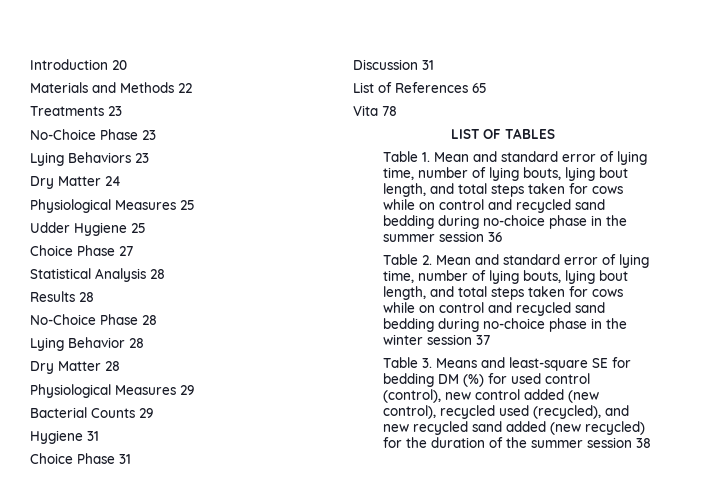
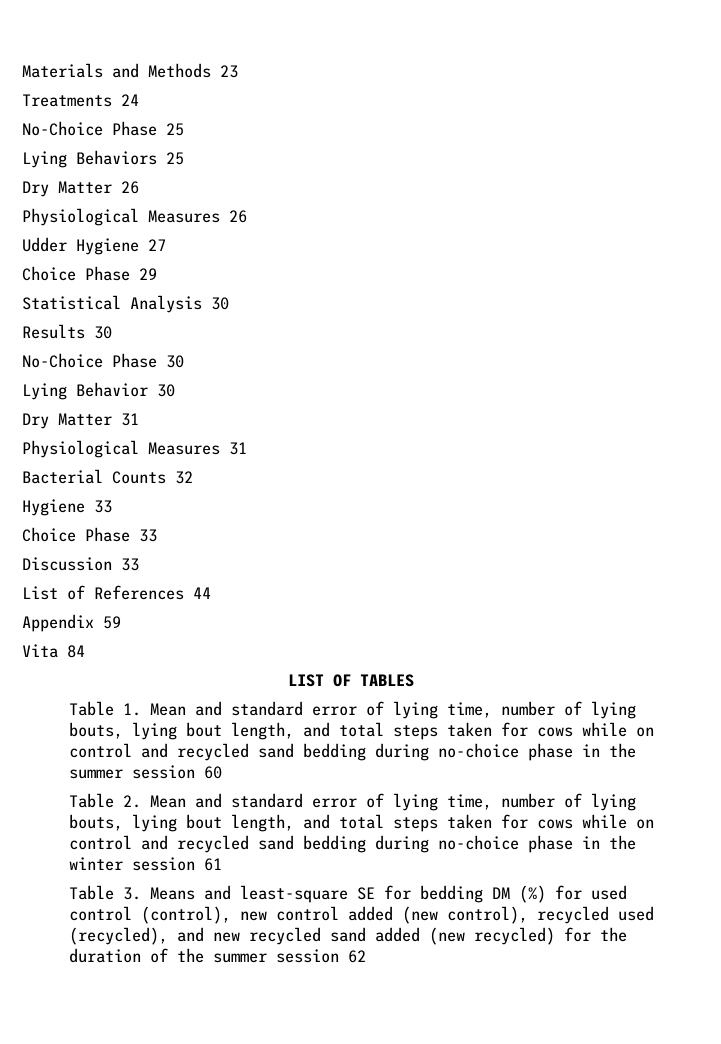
[30,59,127,70] Introduction 20 // -> (22, 70) none
[178,83,192,93] 22 -> [220,65,238,78] 23
[108,106,122,116] [30,129,156,140] 23 // No-Choice Phase 23 -> [121,94,139,106] [22,121,184,136] 24 // No-Choice Phase 25
[135,153,149,163] [30,176,121,189] [30,199,195,213] 23 // Dry Matter 24 // Physiological Measures 25 -> [166,152,184,165] [22,181,139,197] [22,208,247,226] 25 // Dry Matter 26 // Physiological Measures 26
[131,223,146,233] [30,245,133,256] 25 // Choice Phase 27 -> [148,239,166,251] [22,266,157,281] 27 // Choice Phase 29
[150,269,165,279] 28 -> [211,297,229,310] 30
[79,292,94,302] [30,314,157,325] 28 // No-Choice Phase 28 -> [94,326,112,339] [22,353,184,368] 30 // No-Choice Phase 30
[129,338,144,348] [30,361,120,374] [30,384,194,398] 28 // Dry Matter 28 // Physiological Measures 29 -> [157,384,175,397] [22,413,139,429] [22,440,247,458] 30 // Dry Matter 31 // Physiological Measures 31
[139,408,153,418] [30,430,99,444] [30,453,131,464] 29 // Hygiene 31 // Choice Phase 31 -> [175,471,193,484] [22,499,112,516] [22,527,157,542] 32 // Hygiene 33 // Choice Phase 33
[422,60,434,70] 31 -> [121,558,139,571] 33
[472,83,487,93] 65 -> [193,587,211,599] [22,614,121,632] 44 // Appendix 59
[382,106,397,116] 78 -> [67,645,85,658] 84
[488,232,503,242] 36 -> [204,766,223,779] 60
[476,335,491,345] 37 -> [204,858,223,871] 61
[636,438,652,448] 38 -> [348,950,367,963] 62

